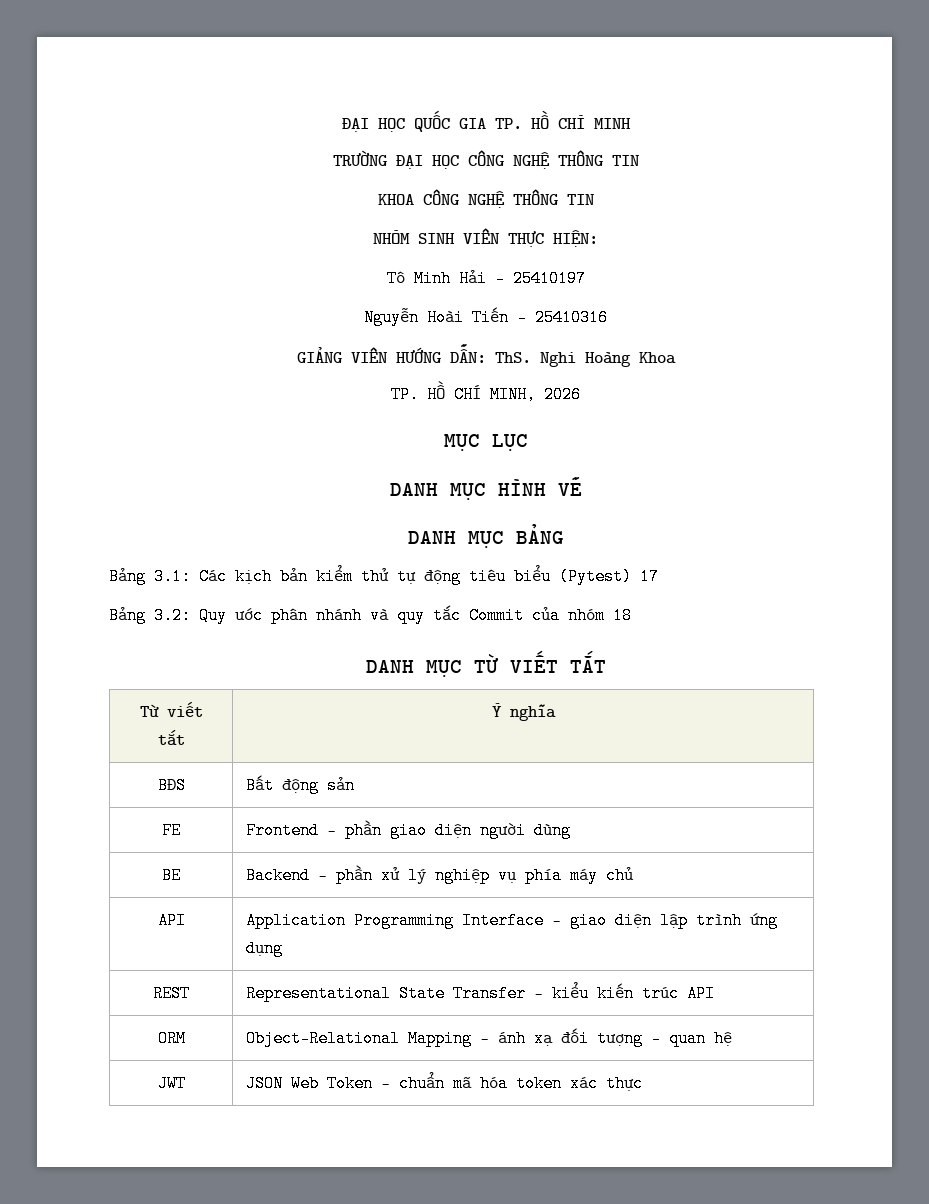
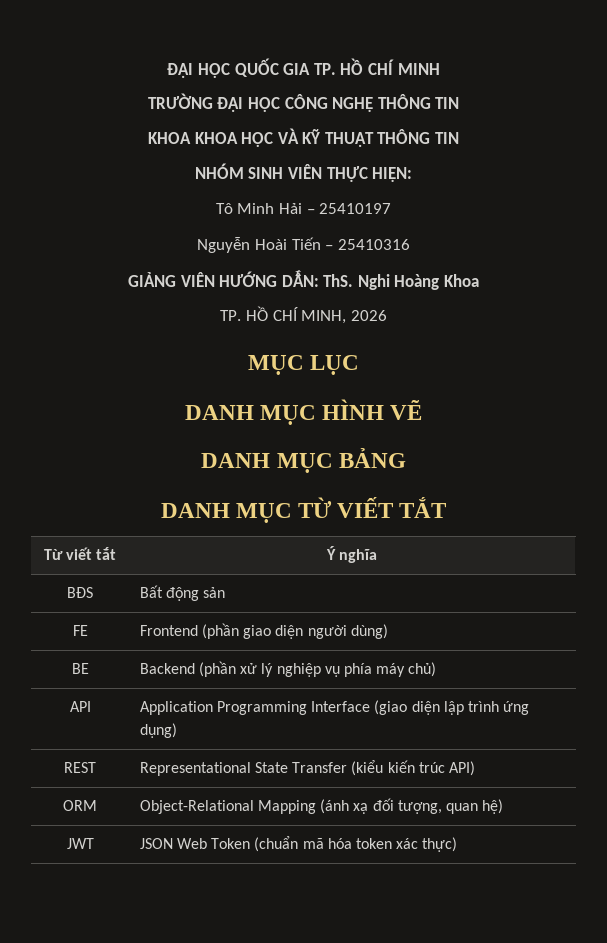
[422,189,505,208] CÔNG NGHỆ -> [194,128,374,147] KHOA HỌC VÀ KỸ THUẬT
[109,565,659,585] [109,605,632,624] // Bảng 3.1: Các kịch bản kiểm thử tự động tiêu biểu (Pytest) 17 // Bảng 3.2: Quy ước phân nhánh và quy tắc Commit của nhóm 18 -> (406, 458) none
[327,820,383,839] — phần -> [202,623,240,639] (phần
[534,822,572,839] dùng -> [350,624,388,639] dùng)
[318,865,374,884] — phần -> [199,661,237,677] (phần
[606,867,635,884] chủ -> [408,662,437,677] chủ)
[552,912,608,929] — giao -> [374,700,408,715] (giao
[246,940,284,957] dụng -> [139,723,177,738] dụng)
[534,982,590,1002] — kiểu -> [351,760,384,776] (kiểu
[687,985,716,1002] API -> [449,761,476,776] API)
[480,1028,733,1047] — ánh xạ đối tượng - quan hệ -> [320,798,504,814] (ánh xạ đối tượng, quan hệ)
[381,1072,446,1092] — chuẩn -> [254,836,299,852] (chuẩn
[606,1075,644,1092] thực -> [422,837,458,852] thực)

